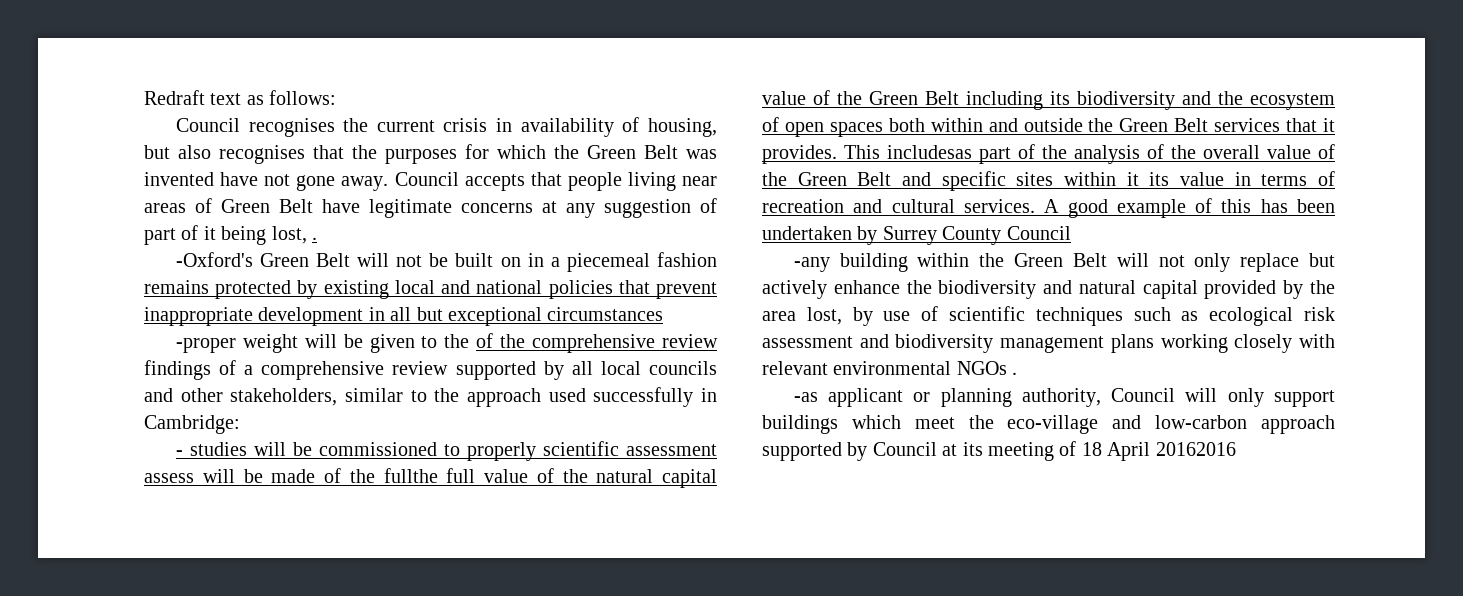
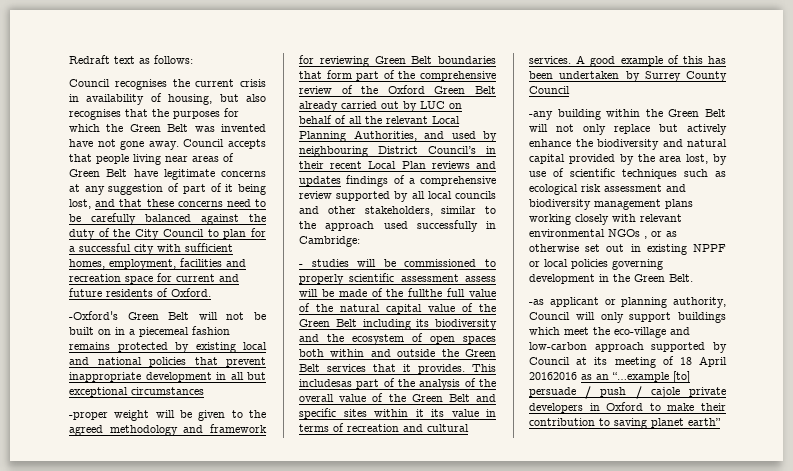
[312,237,317,240] . -> [95,199,266,207] [69,213,266,225] [69,228,266,240] [69,243,233,255] [69,258,246,270] [69,273,239,284] [69,288,211,297] and that these concerns need to be carefully balanced against the duty of the City Council to plan for a successful city with sufficient homes, employment, facilities and recreation space for current and future residents of Oxford.
[476,333,718,353] of the comprehensive review -> [69,424,267,436] [299,55,496,67] [299,70,496,81] [299,85,496,94] [299,101,462,112] [299,115,460,124] [299,130,497,142] [299,146,496,157] [299,161,496,169] [299,176,341,186] agreed methodology and framework for reviewing Green Belt boundaries that form part of the comprehensive review of the Oxford Green Belt already carried out by LUC on behalf of all the relevant Local Planning Authorities, and used by neighbouring District Council’s in their recent Local Plan reviews and updates
[1012,372,1018,375] . -> [644,231,677,239] [529,244,726,255] [529,259,663,270] [529,274,693,284] , or as otherwise set out in existing NPPF or local policies governing development in the Green Belt.
(1236, 449) none -> [581,371,690,383] [529,386,726,399] [529,402,726,413] [529,418,721,429] as an “…example [to] persuade / push / cajole private developers in Oxford to make their contribution to saving planet earth”

